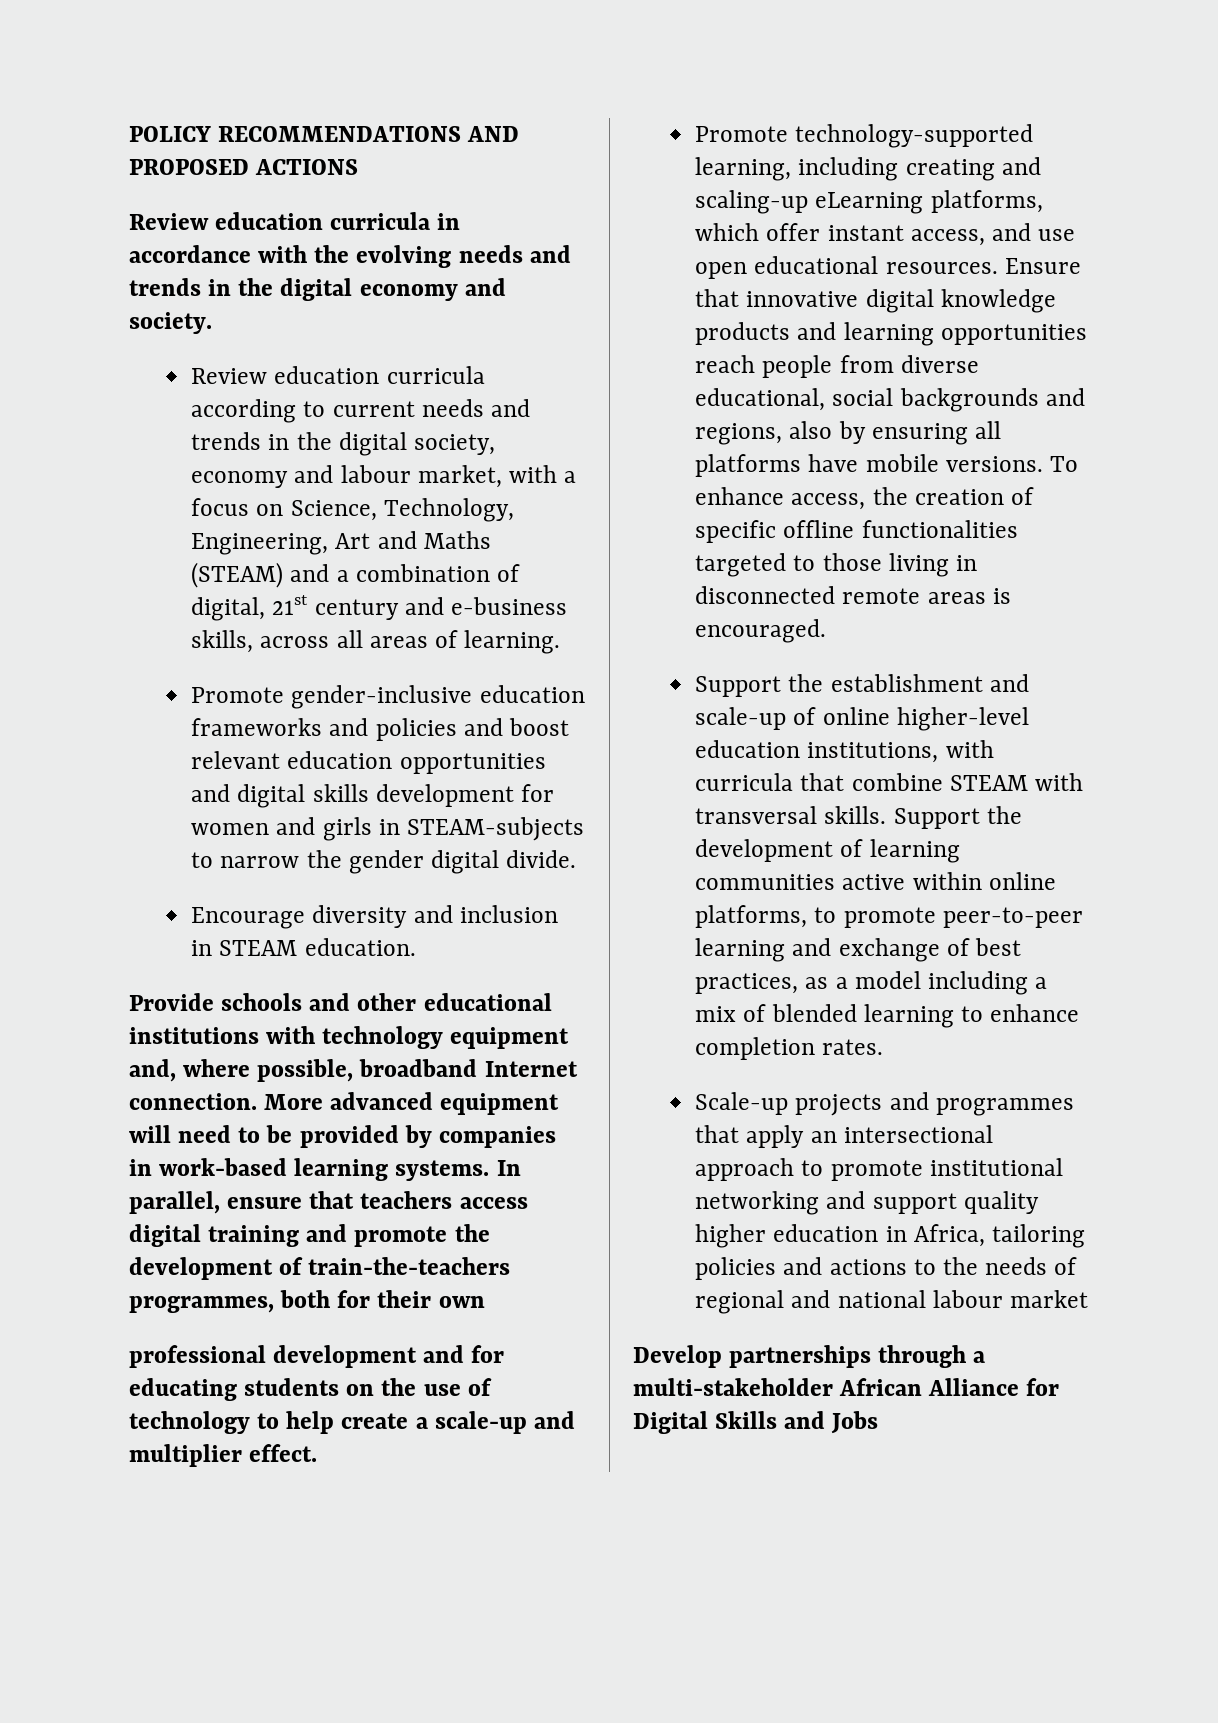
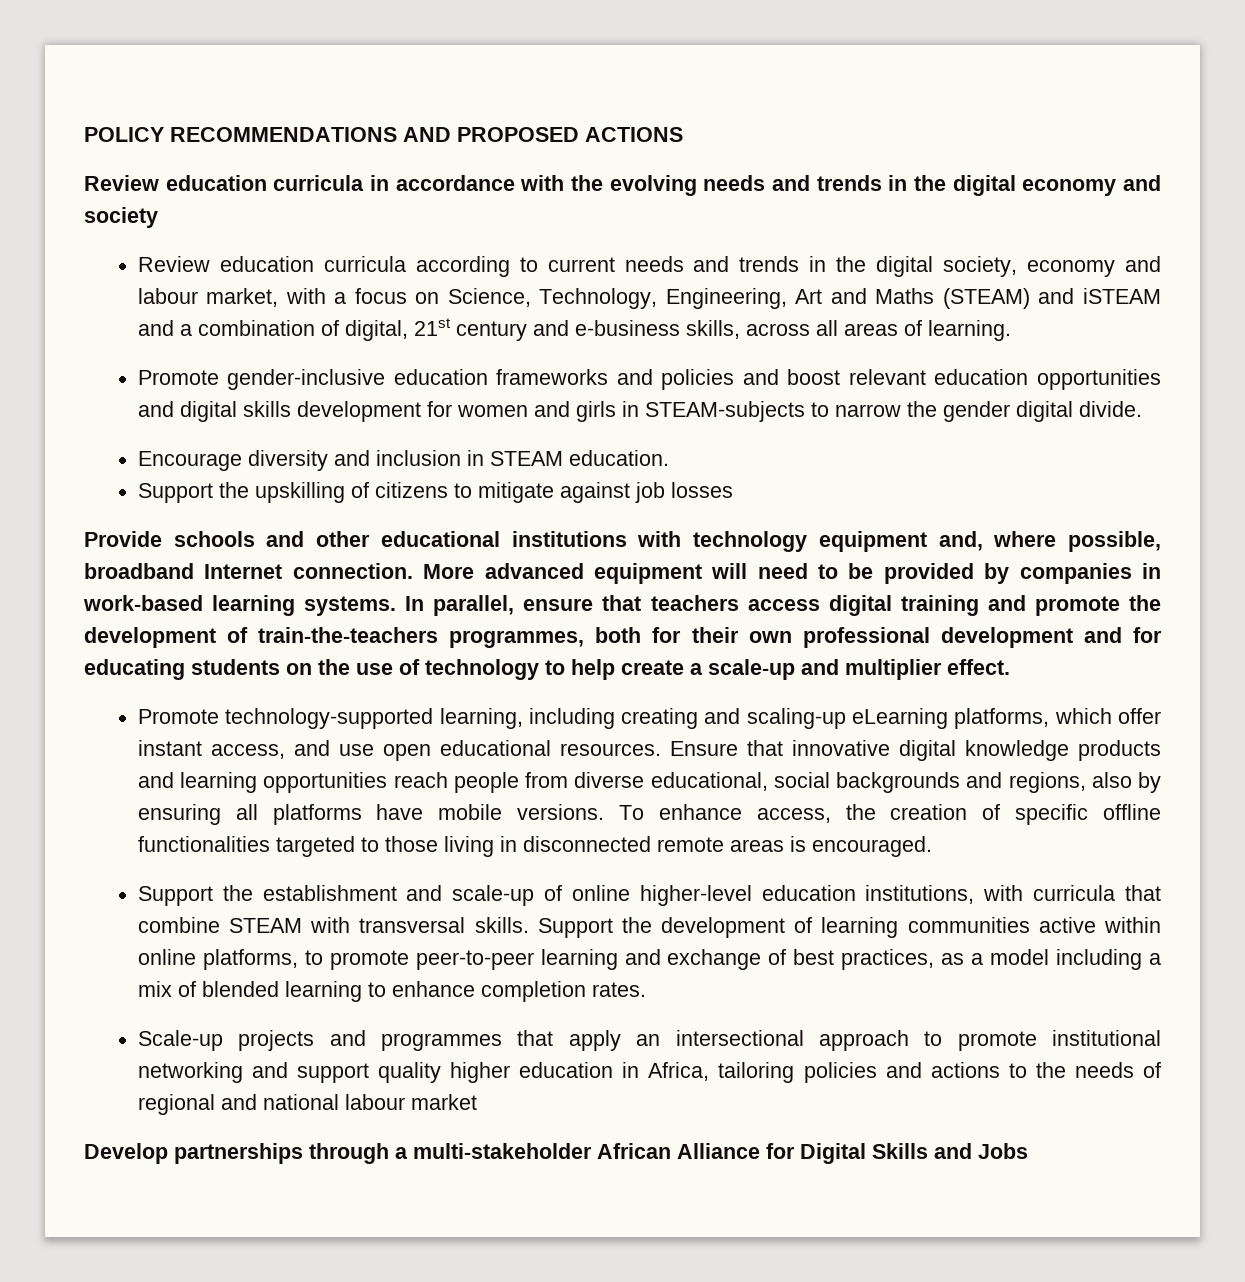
[129,312,212,334] society. -> [84,207,158,228] society
(330, 573) none -> [1083,288,1161,304] [137,320,174,336] iSTEAM and
(416, 947) none -> [137,482,733,503] // Support the upskilling of citizens to mitigate against job losses
(485, 1302) // -> (792, 637) none

